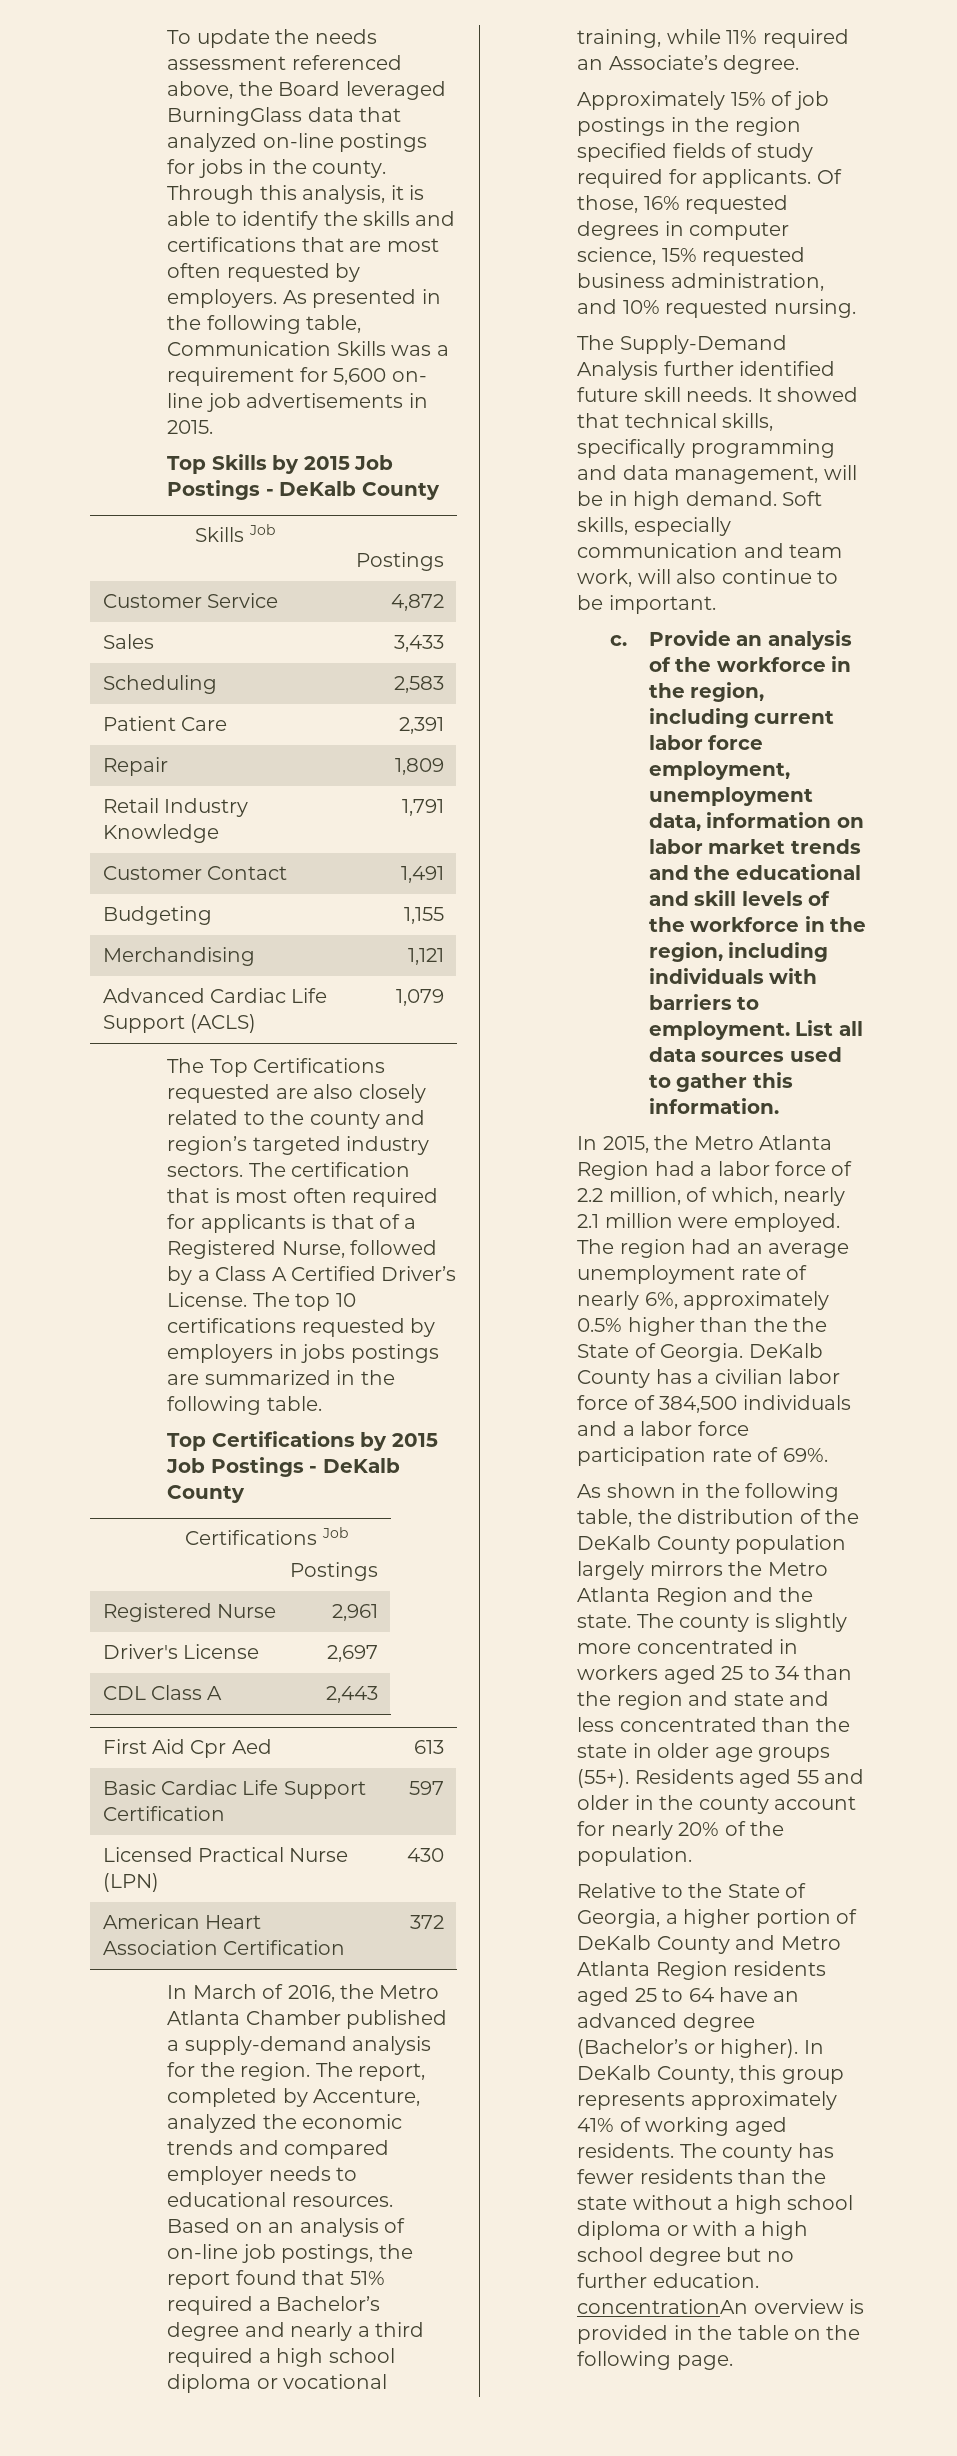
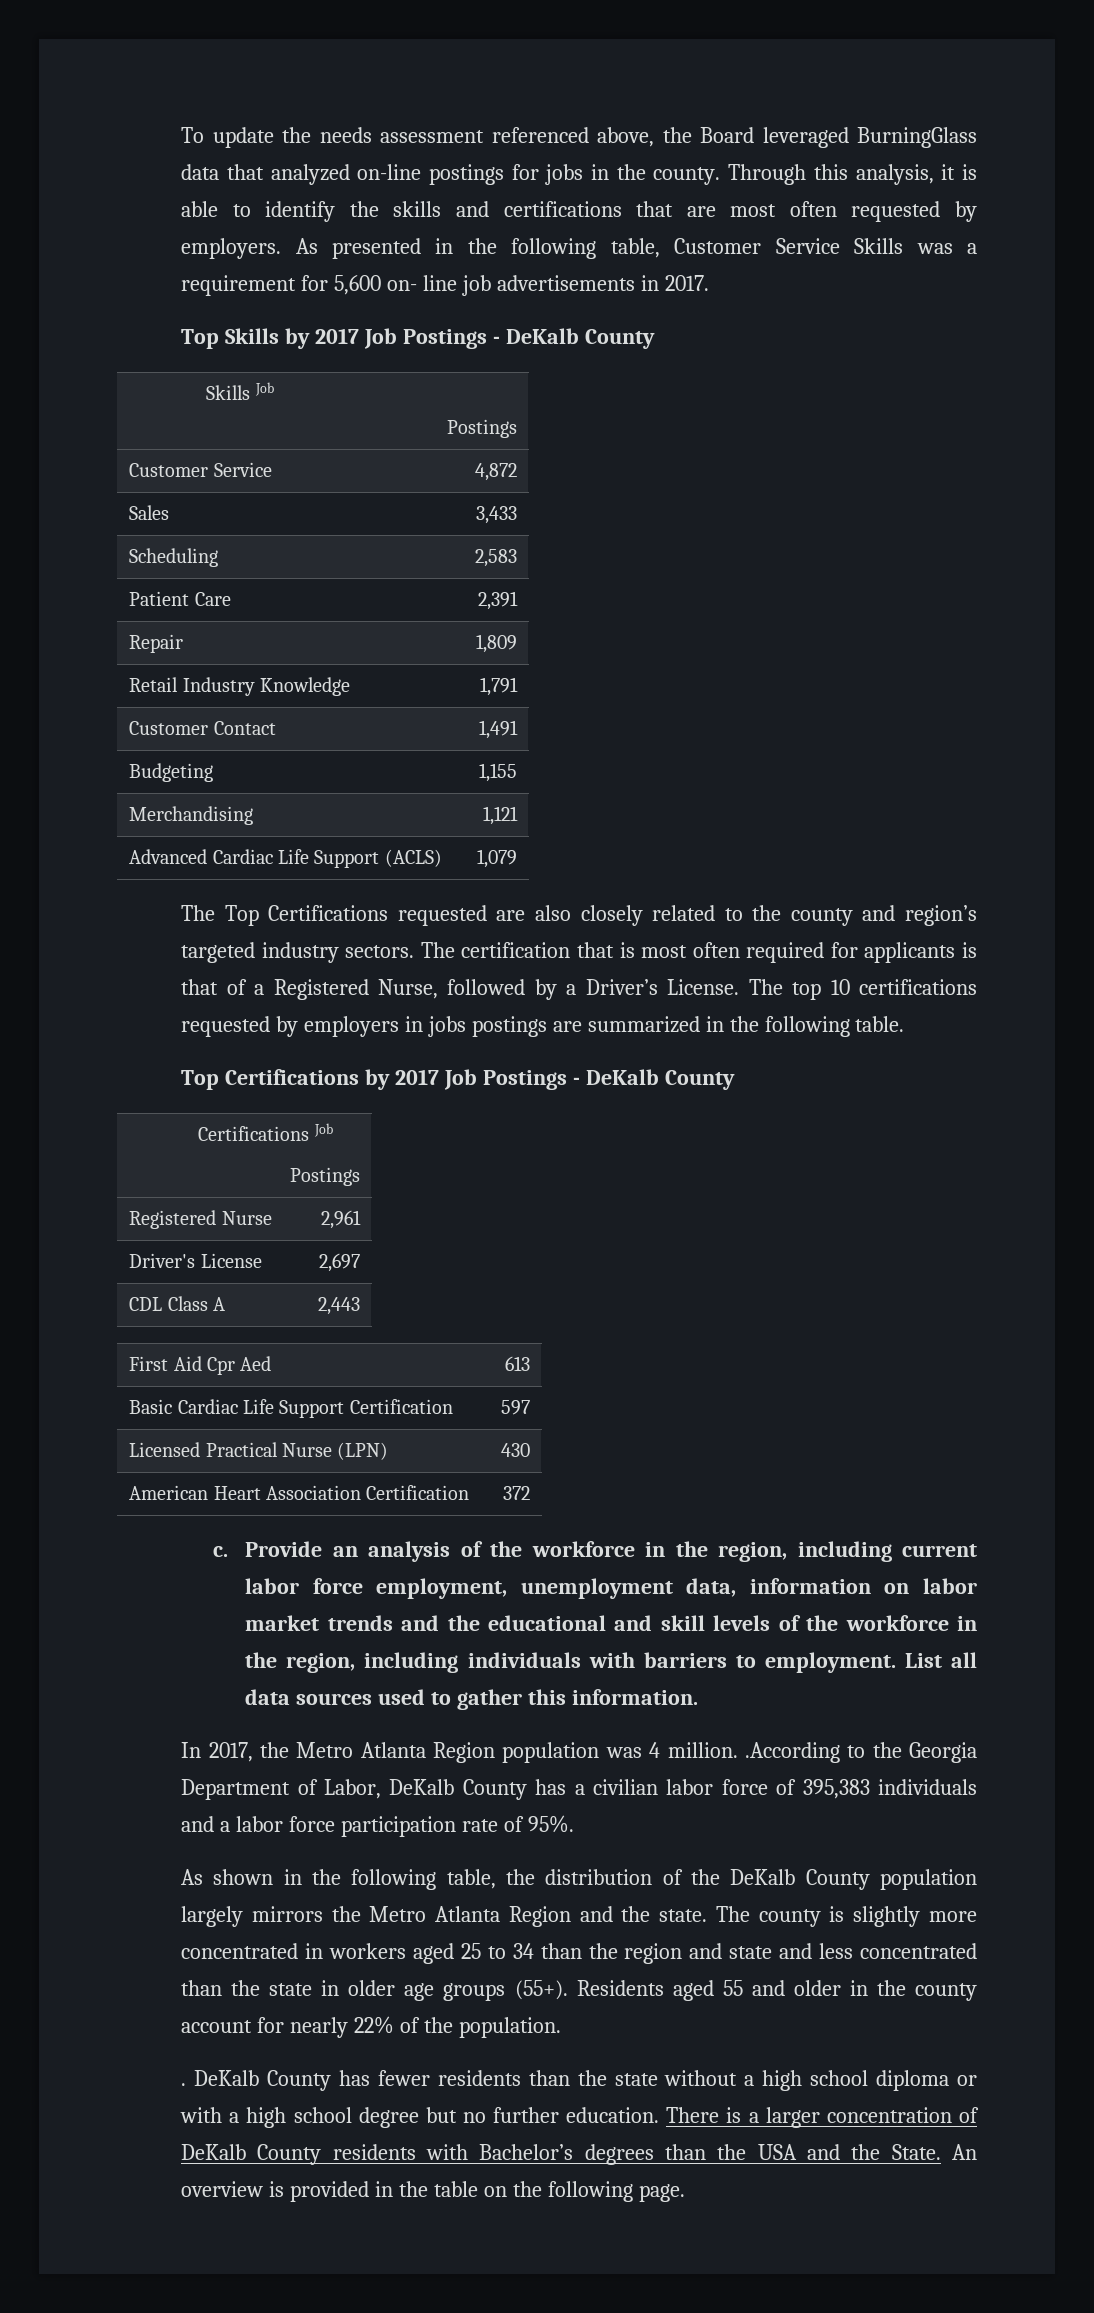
[167,341,332,356] Communication -> [674,238,840,254] Customer Service
[167,420,214,434] 2015. -> [664,275,709,291] 2017.
[303,456,350,470] 2015 -> [314,328,359,344] 2017
[215,1266,376,1281] Class A Certified -> (577, 989) none
[391,1433,438,1447] 2015 -> [394,1069,439,1085] 2017
[167,1984,440,2002] [167,2010,448,2029] [167,2036,432,2055] [167,2062,425,2081] [167,2088,421,2107] [167,2114,403,2133] [167,2140,390,2159] [167,2166,358,2185] [167,2192,393,2207] [167,2218,405,2237] [167,2244,413,2263] [167,2270,385,2289] [167,2296,381,2315] [167,2322,424,2341] [167,2348,395,2367] [167,2374,388,2393] [577,29,849,48] [577,55,800,74] [577,91,829,110] [577,117,801,136] [577,143,813,162] [577,169,842,188] [577,195,789,214] [577,221,790,240] [577,247,806,266] [577,273,824,291] [577,299,856,318] [577,335,787,354] [577,361,836,380] [577,387,858,402] [577,413,774,431] [577,439,835,458] [577,465,857,484] [577,491,822,510] [577,517,731,536] [577,543,843,558] [577,569,838,587] [577,595,716,614] // In March of 2016, the Metro Atlanta Chamber published a supply-demand analysis for the region. The report, completed by Accenture, analyzed the economic trends and compared employer needs to educational resources. Based on an analysis of on-line job postings, the report found that 51% required a Bachelor’s degree and nearly a third required a high school diploma or vocational training, while 11% required an Associate’s degree. // Approximately 15% of job postings in the region specified fields of study required for applicants. Of those, 16% requested degrees in computer science, 15% requested business administration, and 10% requested nursing. // The Supply-Demand Analysis further identified future skill needs. It showed that technical skills, specifically programming and data management, will be in high demand. Soft skills, especially communication and team work, will also continue to be important. -> (530, 1493) none
[602,1135,832,1153] [577,1161,853,1180] [577,1187,845,1206] [577,1213,840,1232] [577,1239,849,1258] [577,1265,808,1284] [577,1291,830,1310] [577,1317,827,1336] [577,1343,744,1362] 2015, the Metro Atlanta Region had a labor force of 2.2 million, of which, nearly 2.1 million were employed. The region had an average unemployment rate of nearly 6%, approximately 0.5% higher than the the State of Georgia. -> [208,1742,977,1763] [181,1779,381,1800] 2017, the Metro Atlanta Region population was 4 million. .According to the Georgia Department of Labor,
[659,1396,738,1413] 384,500 -> [802,1779,870,1799] 395,383
[782,1448,828,1462] 69%. -> [527,1815,574,1833] 95%.
[678,1822,720,1836] 20% -> [353,2016,394,2034] 22%
[577,1883,806,1898] [577,1909,857,1928] [577,1935,841,1954] [577,1961,827,1980] [577,1987,800,2006] [577,2013,755,2032] [577,2039,824,2058] [577,2065,844,2084] [577,2091,837,2110] [577,2117,787,2136] [577,2143,793,2162] Relative to the State of Georgia, a higher portion of DeKalb County and Metro Atlanta Region residents aged 25 to 64 have an advanced degree (Bachelor’s or higher). In DeKalb County, this group represents approximately 41% of working aged residents. The county -> [181,2070,331,2091] . DeKalb County
[577,2299,749,2314] concentrationAn -> [666,2107,979,2128] [181,2144,978,2165] There is a larger concentration of DeKalb County residents with Bachelor’s degrees than the USA and the State. An

